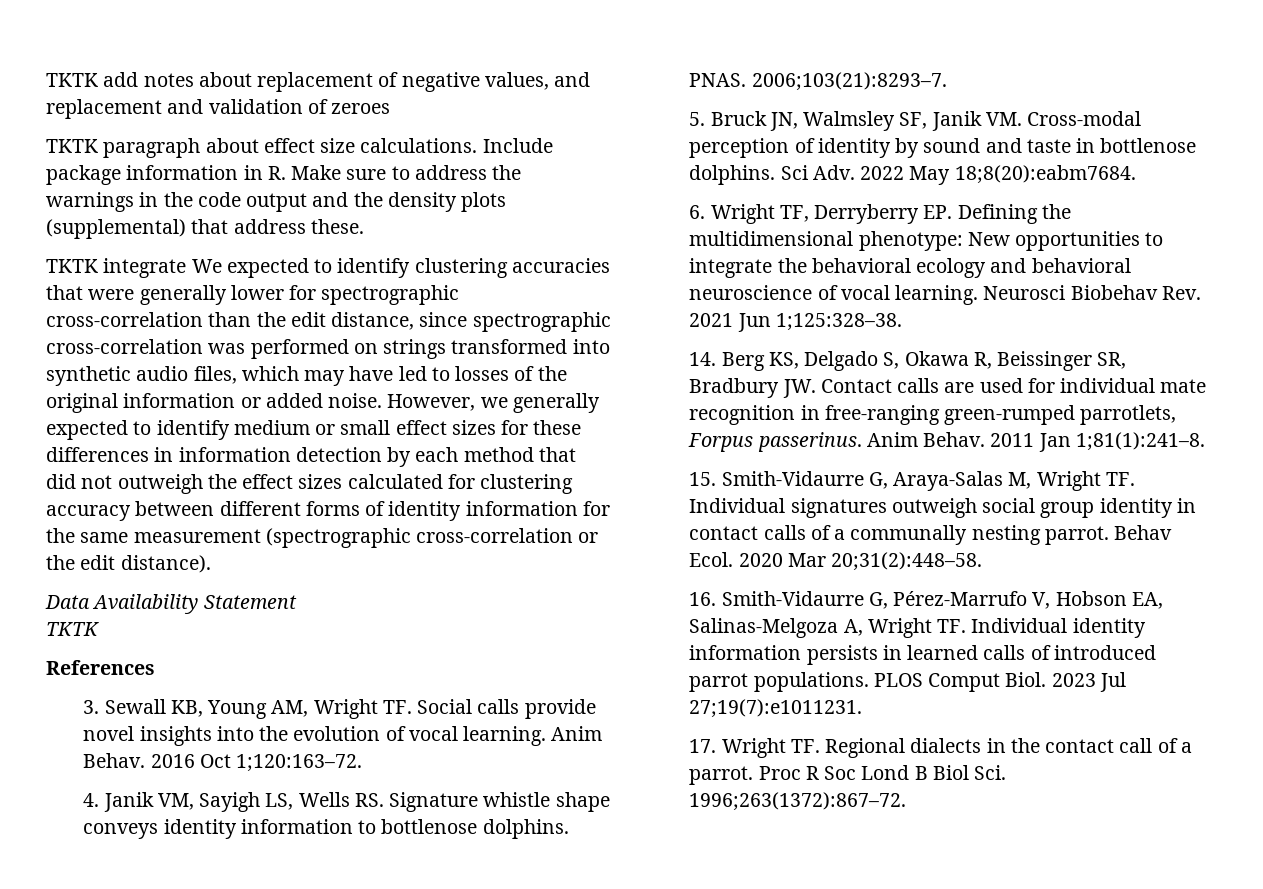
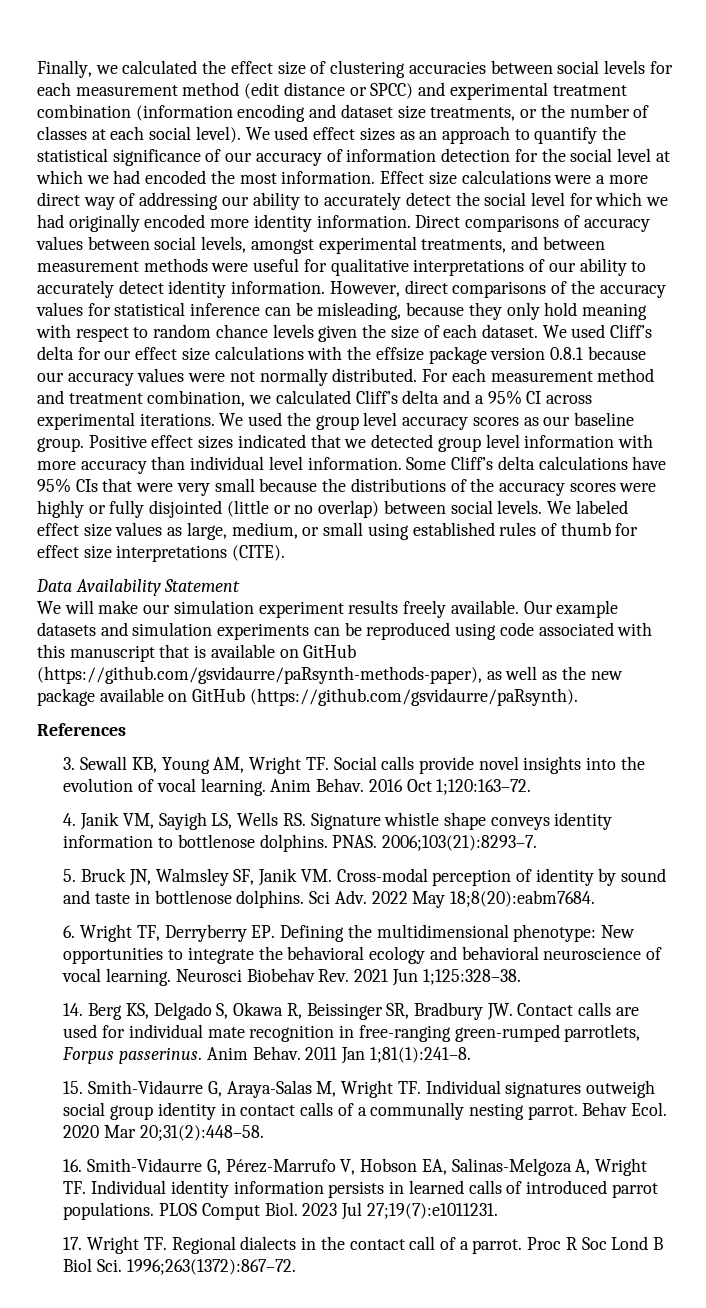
[46,72,591,92] [46,99,391,119] [46,138,553,158] [46,165,522,185] [46,192,507,212] [46,219,364,239] [46,258,610,278] [46,285,460,305] [46,312,611,332] [46,339,610,359] [46,366,567,386] [46,393,600,413] [46,420,582,440] [46,447,576,467] [46,474,574,494] [46,501,610,521] [46,528,599,548] [46,555,211,573] [45,594,297,614] [46,622,99,636] TKTK add notes about replacement of negative values, and replacement and validation of zeroes // TKTK paragraph about effect size calculations. Include package information in R. Make sure to address the warnings in the code output and the density plots (supplemental) that address these. // TKTK integrate We expected to identify clustering accuracies that were generally lower for spectrographic cross-correlation than the edit distance, since spectrographic cross-correlation was performed on strings transformed into synthetic audio files, which may have led to losses of the original information or added noise. However, we generally expected to identify medium or small effect sizes for these differences in information detection by each method that did not outweigh the effect sizes calculated for clustering accuracy between different forms of identity information for the same measurement (spectrographic cross-correlation or the edit distance). // Data Availability Statement // TKTK -> [37,60,673,78] [37,82,627,100] [37,104,650,122] [37,126,627,144] [37,148,670,166] [36,170,648,185] [37,192,669,210] [37,214,650,232] [36,236,605,254] [37,258,647,276] [37,280,666,298] [36,302,647,320] [36,324,653,342] [37,346,646,364] [37,368,655,386] [37,390,592,407] [37,412,634,430] [37,434,653,452] [37,456,667,474] [37,478,657,496] [37,500,628,518] [37,522,639,540] [37,545,286,562] [36,579,241,596] [37,600,619,618] [37,622,653,640] [37,644,357,662] [37,666,623,684] [37,688,578,706] Finally, we calculated the effect size of clustering accuracies between social levels for each measurement method (edit distance or SPCC) and experimental treatment combination (information encoding and dataset size treatments, or the number of classes at each social level). We used effect sizes as an approach to quantify the statistical significance of our accuracy of information detection for the social level at which we had encoded the most information. Effect size calculations were a more direct way of addressing our ability to accurately detect the social level for which we had originally encoded more identity information. Direct comparisons of accuracy values between social levels, amongst experimental treatments, and between measurement methods were useful for qualitative interpretations of our ability to accurately detect identity information. However, direct comparisons of the accuracy values for statistical inference can be misleading, because they only hold meaning with respect to random chance levels given the size of each dataset. We used Cliff’s delta for our effect size calculations with the effsize package version 0.8.1 because our accuracy values were not normally distributed. For each measurement method and treatment combination, we calculated Cliff’s delta and a 95% CI across experimental iterations. We used the group level accuracy scores as our baseline group. Positive effect sizes indicated that we detected group level information with more accuracy than individual level information. Some Cliff’s delta calculations have 95% CIs that were very small because the distributions of the accuracy scores were highly or fully disjointed (little or no overlap) between social levels. We labeled effect size values as large, medium, or small using established rules of thumb for effect size interpretations (CITE). // Data Availability Statement // We will make our simulation experiment results freely available. Our example datasets and simulation experiments can be reproduced using code associated with this manuscript that is available on GitHub (https://github.com/gsvidaurre/paRsynth-methods-paper), as well as the new package available on GitHub (https://github.com/gsvidaurre/paRsynth).

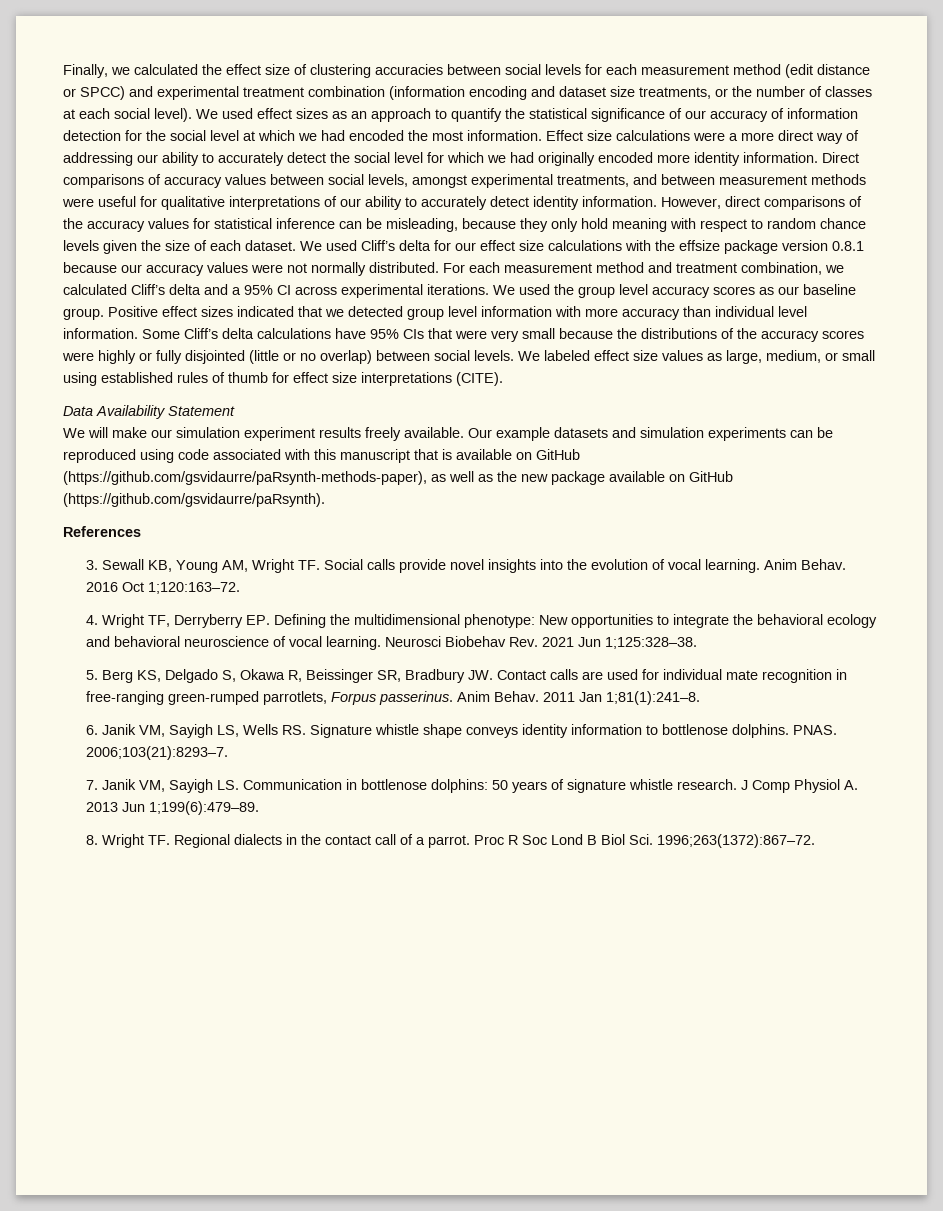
[80,812,613,830] [63,834,538,852] [63,868,667,886] [63,890,595,908] [63,925,76,938] Janik VM, Sayigh LS, Wells RS. Signature whistle shape conveys identity information to bottlenose dolphins. PNAS. 2006;103(21):8293–7. // 5. Bruck JN, Walmsley SF, Janik VM. Cross-modal perception of identity by sound and taste in bottlenose dolphins. Sci Adv. 2022 May 18;8(20):eabm7684. // 6. -> (99, 620) none
[63,1003,84,1016] 14. -> [86,670,99,680] 5.
[63,1080,655,1098] [63,1102,668,1120] [63,1125,264,1141] [63,1158,647,1176] [63,1180,658,1198] [63,1202,498,1220] [63,1237,83,1250] 15. Smith-Vidaurre G, Araya-Salas M, Wright TF. Individual signatures outweigh social group identity in contact calls of a communally nesting parrot. Behav Ecol. 2020 Mar 20;31(2):448–58. // 16. Smith-Vidaurre G, Pérez-Marrufo V, Hobson EA, Salinas-Melgoza A, Wright TF. Individual identity information persists in learned calls of introduced parrot populations. PLOS Comput Biol. 2023 Jul 27;19(7):e1011231. // 17. -> [86,724,838,738] [86,746,229,760] [86,779,859,793] [86,801,260,815] [86,835,99,845] 6. Janik VM, Sayigh LS, Wells RS. Signature whistle shape conveys identity information to bottlenose dolphins. PNAS. 2006;103(21):8293–7. // 7. Janik VM, Sayigh LS. Communication in bottlenose dolphins: 50 years of signature whistle research. J Comp Physiol A. 2013 Jun 1;199(6):479–89. // 8.

